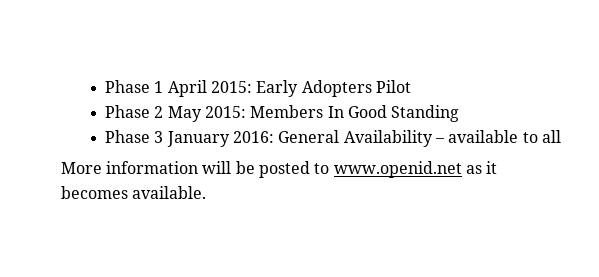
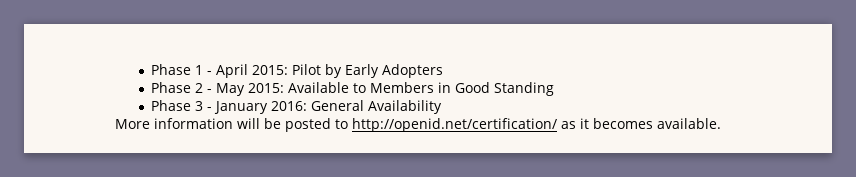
(164, 87) none -> [206,71,212,75] -
(253, 87) none -> [291,64,342,78] Pilot by
[376,80,412,93] Pilot -> (443, 71) none
(164, 112) none -> [206,89,212,93] -
[250,105,344,118] Members In -> [287,82,451,93] Available to Members in
(164, 137) none -> [206,107,212,111] -
[435,130,562,143] – available to all -> (442, 107) none
[333,161,462,178] www.openid.net -> [351,118,557,132] http://openid.net/certification/

